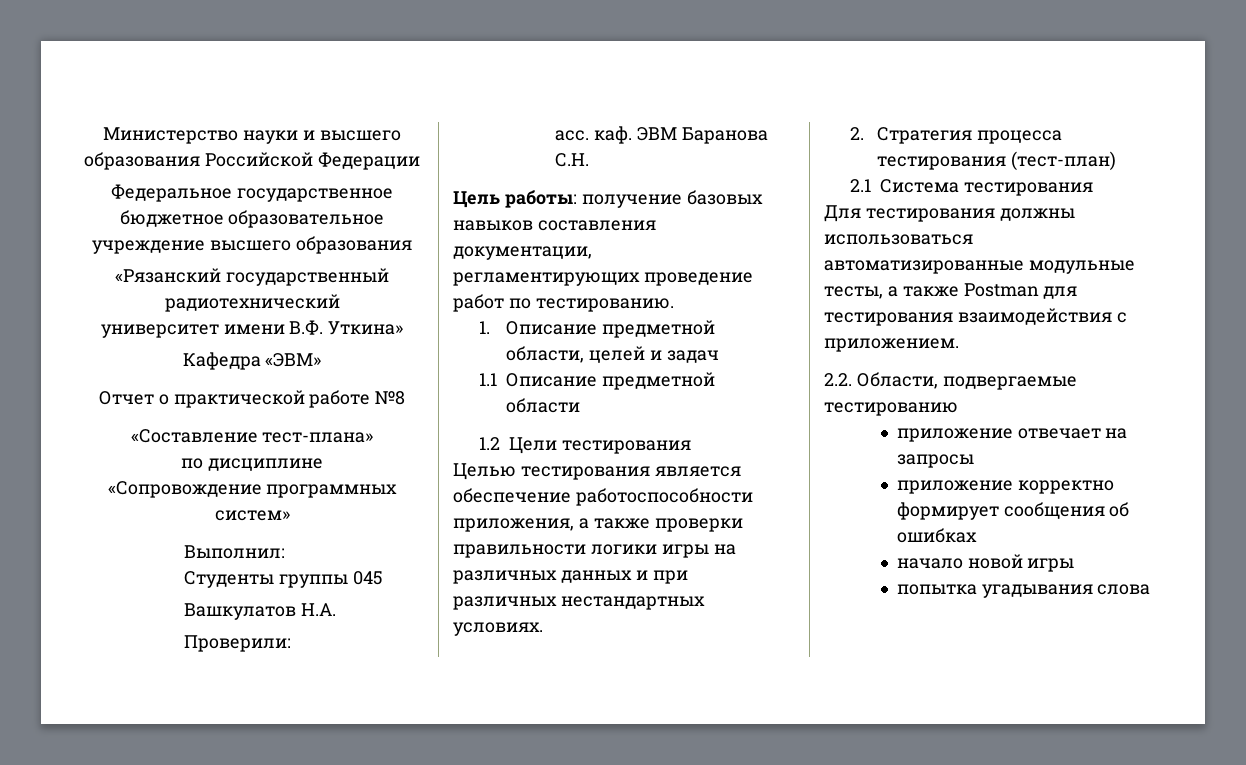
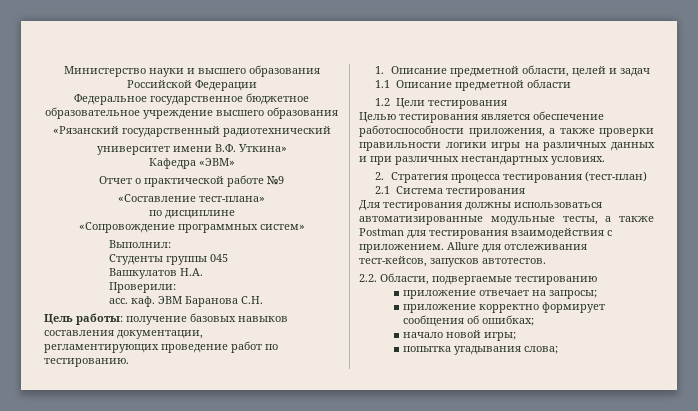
[375,391,406,405] №8 -> [267,176,284,185] №9
(959, 345) none -> [447,242,587,253] [359,256,546,267] Allure для отслеживания тест-кейсов, запусков автотестов.
[896,454,974,468] запросы -> [549,290,598,299] запросы;
[896,528,977,543] ошибках -> [482,315,535,326] ошибках;
[1027,558,1075,572] игры -> [484,332,517,341] игры;
[1097,584,1151,595] слова -> [524,346,559,354] слова;

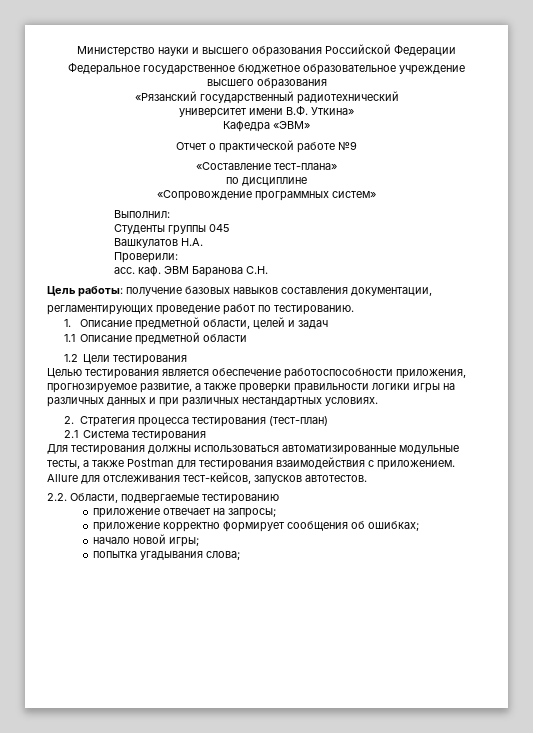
(545, 132) none -> [47,383,192,393] прогнозируемое развитие,

